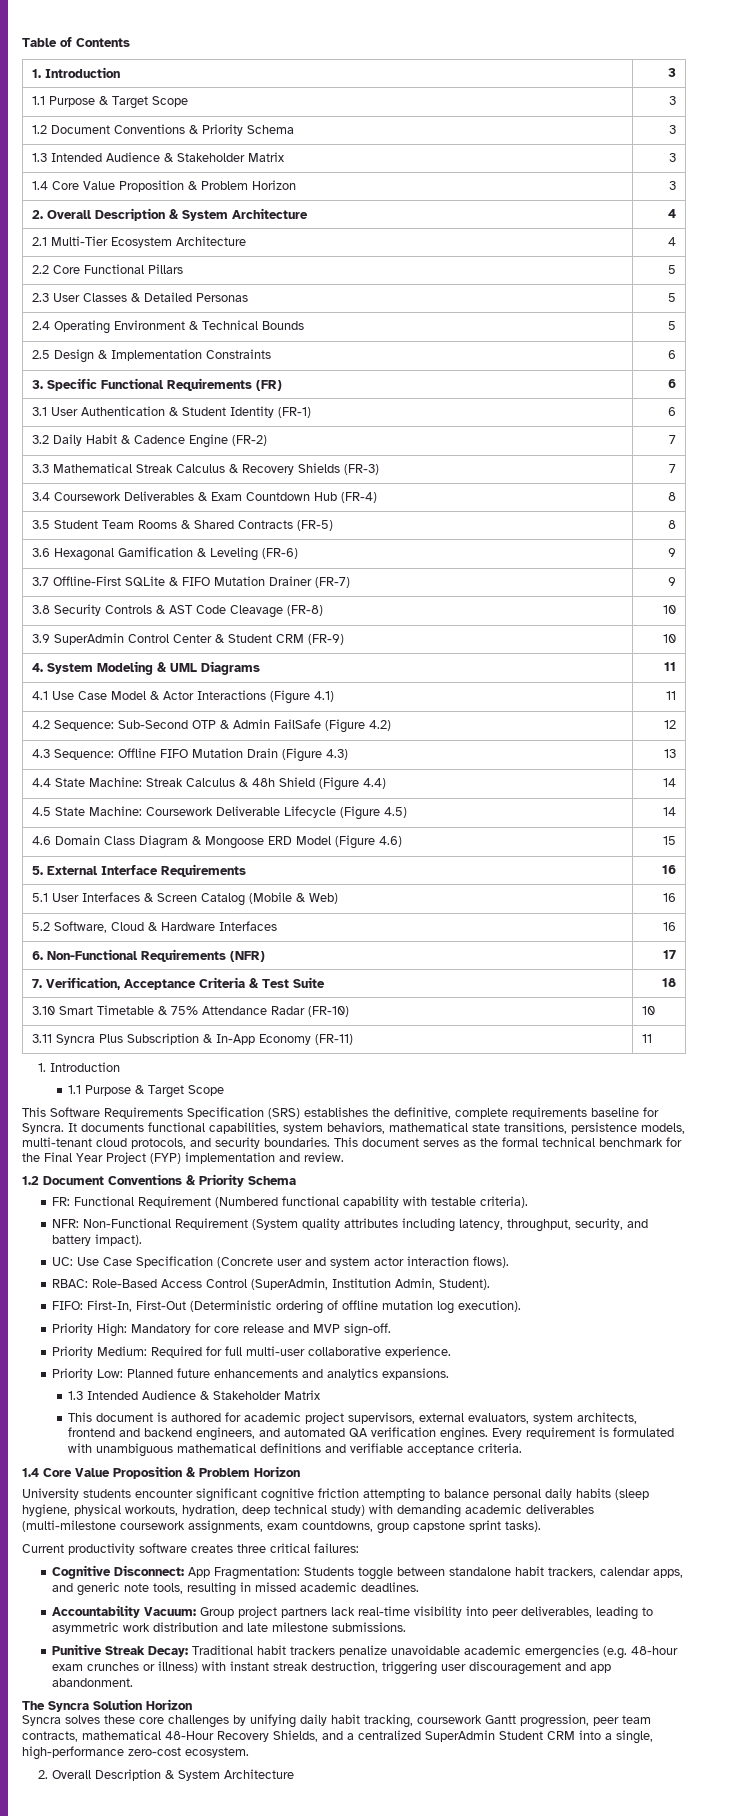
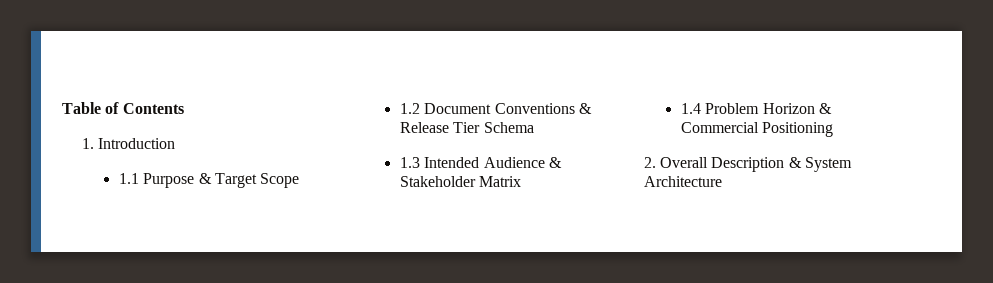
[31,67,120,78] [668,68,677,77] [31,96,188,109] [669,96,677,105] [31,124,294,136] [669,125,677,134] [31,152,284,162] [669,153,677,162] [31,180,296,192] [669,181,677,190] [31,208,308,221] [668,209,677,218] [31,236,246,248] [668,237,677,246] [31,264,183,274] [668,265,677,274] [31,292,248,302] [668,293,677,302] [31,320,304,334] [668,321,677,330] [31,349,271,363] [668,350,677,359] [31,378,282,391] [668,379,677,388] [31,406,311,418] [668,407,677,416] [31,434,267,448] [669,435,677,444] [31,463,379,475] [669,464,677,473] [31,491,377,503] [668,492,677,501] [31,520,333,531] [668,520,677,529] [31,547,298,561] [668,548,677,557] [31,576,350,588] [668,577,677,586] [31,604,323,618] [663,605,677,614] [31,633,344,645] [663,634,677,643] [31,661,260,675] [664,662,677,671] [31,690,334,704] [666,691,677,700] [31,719,391,733] [664,720,677,729] [31,748,348,762] [664,749,677,758] [31,777,386,791] [663,778,677,787] [31,806,407,820] [663,807,677,816] [31,835,402,849] [663,836,677,845] [31,864,246,877] [662,865,677,874] [31,892,338,906] [663,893,677,902] [31,921,277,933] [663,922,677,931] [31,949,265,962] [663,950,677,959] [31,977,325,990] [662,978,677,987] [31,1005,349,1017] [641,1006,655,1015] [31,1033,353,1045] [641,1034,652,1043] // 1. Introduction | 3 // 1.1 Purpose & Target Scope | 3 // 1.2 Document Conventions & Priority Schema | 3 // 1.3 Intended Audience & Stakeholder Matrix | 3 // 1.4 Core Value Proposition & Problem Horizon | 3 // 2. Overall Description & System Architecture | 4 // 2.1 Multi-Tier Ecosystem Architecture | 4 // 2.2 Core Functional Pillars | 5 // 2.3 User Classes & Detailed Personas | 5 // 2.4 Operating Environment & Technical Bounds | 5 // 2.5 Design & Implementation Constraints | 6 // 3. Specific Functional Requirements (FR) | 6 // 3.1 User Authentication & Student Identity (FR-1) | 6 // 3.2 Daily Habit & Cadence Engine (FR-2) | 7 // 3.3 Mathematical Streak Calculus & Recovery Shields (FR-3) | 7 // 3.4 Coursework Deliverables & Exam Countdown Hub (FR-4) | 8 // 3.5 Student Team Rooms & Shared Contracts (FR-5) | 8 // 3.6 Hexagonal Gamification & Leveling (FR-6) | 9 // 3.7 Offline-First SQLite & FIFO Mutation Drainer (FR-7) | 9 // 3.8 Security Controls & AST Code Cleavage (FR-8) | 10 // 3.9 SuperAdmin Control Center & Student CRM (FR-9) | 10 // 4. System Modeling & UML Diagrams | 11 // 4.1 Use Case Model & Actor Interactions (Figure 4.1) | 11 // 4.2 Sequence: Sub-Second OTP & Admin FailSafe (Figure 4.2) | 12 // 4.3 Sequence: Offline FIFO Mutation Drain (Figure 4.3) | 13 // 4.4 State Machine: Streak Calculus & 48h Shield (Figure 4.4) | 14 // 4.5 State Machine: Coursework Deliverable Lifecycle (Figure 4.5) | 14 // 4.6 Domain Class Diagram & Mongoose ERD Model (Figure 4.6) | 15 // 5. External Interface Requirements | 16 // 5.1 User Interfaces & Screen Catalog (Mobile & Web) | 16 // 5.2 Software, Cloud & Hardware Interfaces | 16 // 6. Non-Functional Requirements (NFR) | 17 // 7. Verification, Acceptance Criteria & Test Suite | 18 // 3.10 Smart Timetable & 75% Attendance Radar (FR-10) | 10 // 3.11 Syncra Plus Subscription & In-App Economy (FR-11) | 11 -> (184, 108) none
[22,1107,659,1119] [22,1122,685,1134] [22,1137,682,1149] [22,1152,344,1164] [22,1174,296,1187] [51,1196,528,1208] [51,1218,648,1232] [51,1234,142,1246] [51,1256,509,1268] [51,1278,490,1290] [51,1300,521,1314] [51,1323,391,1337] [51,1346,451,1358] [51,1368,449,1380] // This Software Requirements Specification (SRS) establishes the definitive, complete requirements baseline for Syncra. It documents functional capabilities, system behaviors, mathematical state transitions, persistence models, multi-tenant cloud protocols, and security boundaries. This document serves as the formal technical benchmark for the Final Year Project (FYP) implementation and review. // 1.2 Document Conventions & Priority Schema // FR: Functional Requirement (Numbered functional capability with testable criteria). // NFR: Non-Functional Requirement (System quality attributes including latency, throughput, security, and battery impact). // UC: Use Case Specification (Concrete user and system actor interaction flows). // RBAC: Role-Based Access Control (SuperAdmin, Institution Admin, Student). // FIFO: First-In, First-Out (Deterministic ordering of offline mutation log execution). // Priority High: Mandatory for core release and MVP sign-off. // Priority Medium: Required for full multi-user collaborative experience. // Priority Low: Planned future enhancements and analytics expansions. -> [399,103,592,114] [399,122,534,133] // 1.2 Document Conventions & Release Tier Schema
[68,1412,638,1424] [68,1427,675,1441] [68,1443,523,1457] [22,1466,300,1479] [22,1488,649,1502] [22,1504,594,1518] [22,1520,541,1534] [22,1543,359,1555] [51,1565,683,1580] [51,1582,419,1596] [51,1605,653,1620] [51,1622,406,1634] [51,1644,678,1659] [51,1661,611,1675] [51,1678,133,1687] [22,1699,192,1712] [22,1714,651,1728] [22,1730,653,1744] [22,1746,249,1760] This document is authored for academic project supervisors, external evaluators, system architects, frontend and backend engineers, and automated QA verification engines. Every requirement is formulated with unambiguous mathematical definitions and verifiable acceptance criteria. // 1.4 Core Value Proposition & Problem Horizon // University students encounter significant cognitive friction attempting to balance personal daily habits (sleep hygiene, physical workouts, hydration, deep technical study) with demanding academic deliverables (multi-milestone coursework assignments, exam countdowns, group capstone sprint tasks). // Current productivity software creates three critical failures: // Cognitive Disconnect: App Fragmentation: Students toggle between standalone habit trackers, calendar apps, and generic note tools, resulting in missed academic deadlines. // Accountability Vacuum: Group project partners lack real-time visibility into peer deliverables, leading to asymmetric work distribution and late milestone submissions. // Punitive Streak Decay: Traditional habit trackers penalize unavoidable academic emergencies (e.g. 48-hour exam crunches or illness) with instant streak destruction, triggering user discouragement and app abandonment. // The Syncra Solution Horizon // Syncra solves these core challenges by unifying daily habit tracking, coursework Gantt progression, peer team contracts, mathematical 48-Hour Recovery Shields, and a centralized SuperAdmin Student CRM into a single, high-performance zero-cost ecosystem. -> [680,103,832,114] [680,122,834,137] 1.4 Problem Horizon & Commercial Positioning

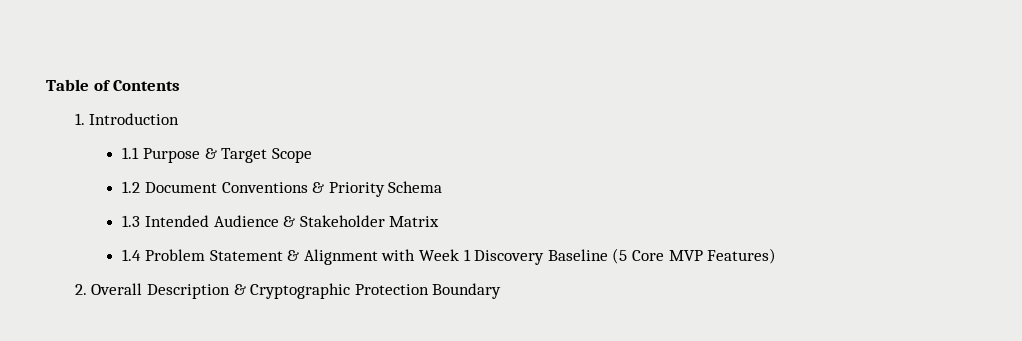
[399,122,481,133] Release Tier -> [328,182,385,197] Priority
[762,103,832,114] [680,122,834,137] Horizon & Commercial Positioning -> [209,248,777,265] Statement & Alignment with Week 1 Discovery Baseline (5 Core MVP Features)
[804,157,852,172] [643,176,722,187] System Architecture -> [250,283,502,299] Cryptographic Protection Boundary

